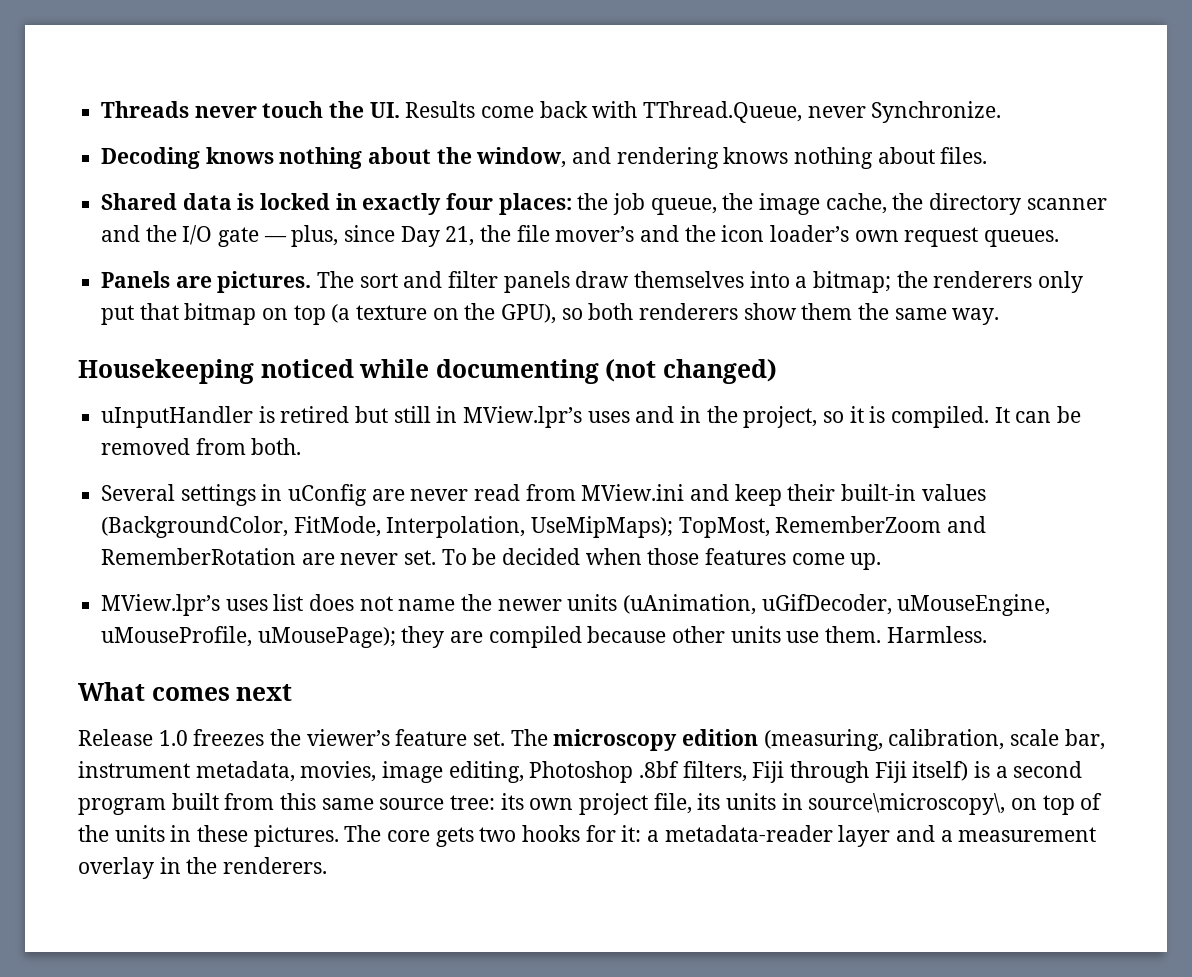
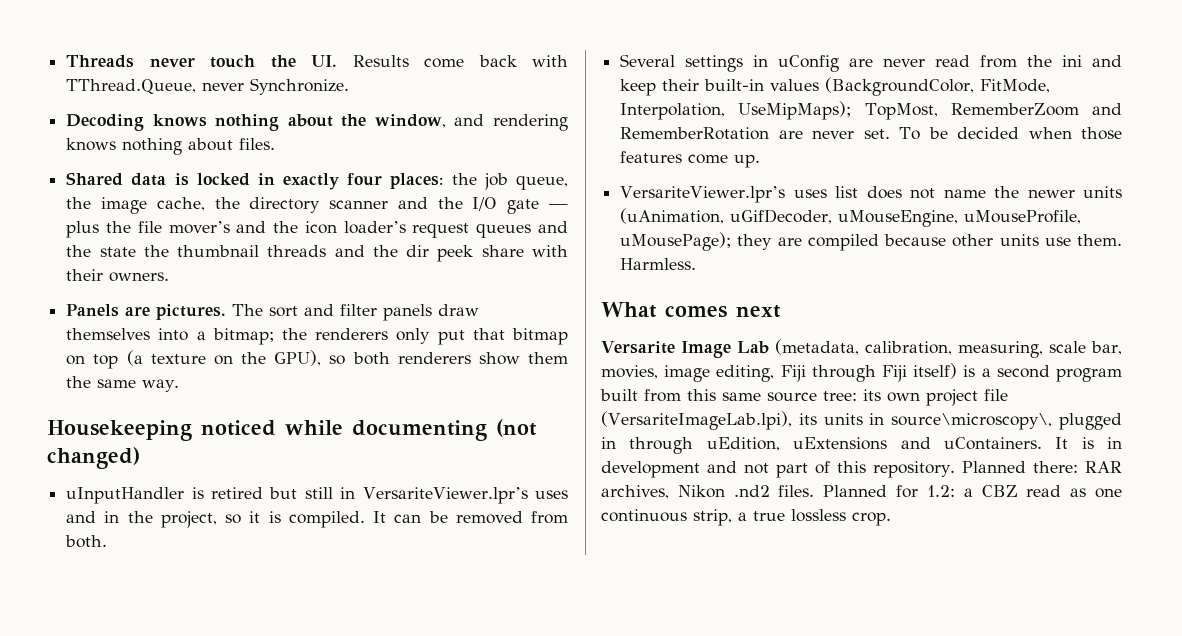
[291,225,475,247] plus, since Day 21, -> [66,221,100,238] plus
[854,227,1060,247] own request queues. -> [412,221,568,238] [66,245,568,262] [66,269,170,282] request queues and the state the thumbnail threads and the dir peek share with their owners.
[463,406,583,428] MView.lpr’s -> [362,487,528,504] VersariteViewer.lpr’s
[581,484,685,501] MView.ini -> [1027,55,1083,67] the ini
[101,594,221,616] MView.lpr’s -> [620,186,786,203] VersariteViewer.lpr’s
[78,729,1105,751] [78,761,747,783] Release 1.0 freezes the viewer’s feature set. The microscopy edition (measuring, calibration, scale bar, instrument metadata, movies, image editing, Photoshop .8bf filters, -> [601,339,1122,358] [601,365,775,382] Versarite Image Lab (metadata, calibration, measuring, scale bar, movies, image editing,
[653,793,692,814] file, -> [984,389,1008,401] [601,411,792,430] file (VersariteImageLab.lpi),
[1011,793,1103,815] [78,825,1097,847] [78,857,328,879] on top of the units in these pictures. The core gets two hooks for it: a metadata-reader layer and a measurement overlay in the renderers. -> [1059,413,1122,430] [601,437,1122,454] [601,461,1122,478] [601,485,1122,499] [601,509,891,526] plugged in through uEdition, uExtensions and uContainers. It is in development and not part of this repository. Planned there: RAR archives, Nikon .nd2 files. Planned for 1.2: a CBZ read as one continuous strip, a true lossless crop.

